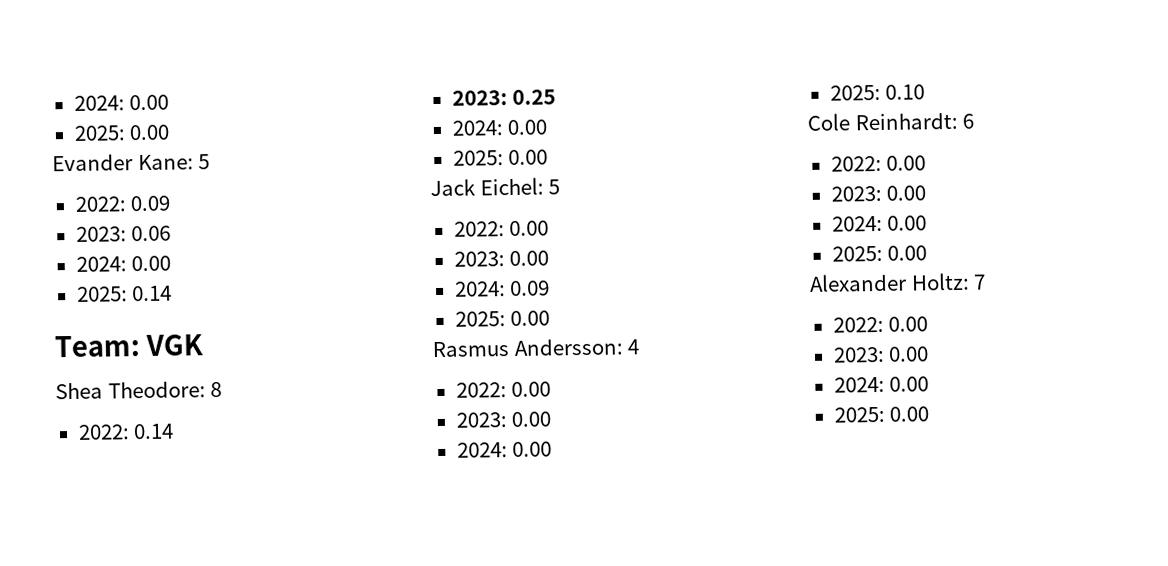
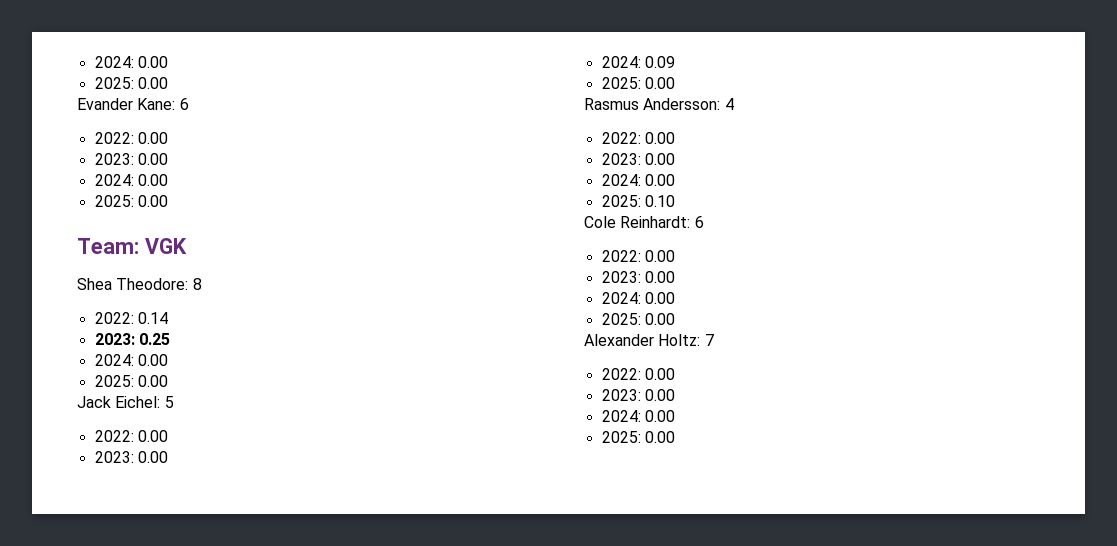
[198,154,211,170] [74,195,171,212] [75,225,172,242] [75,255,172,272] [76,285,173,302] 5 // 2022: 0.09 // 2023: 0.06 // 2024: 0.00 // 2025: 0.14 -> [179,98,189,110] [94,132,168,144] [94,153,168,165] [94,174,168,186] [94,195,168,207] 6 // 2022: 0.00 // 2023: 0.00 // 2024: 0.00 // 2025: 0.00

